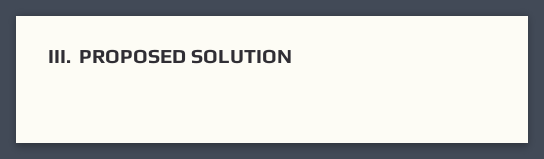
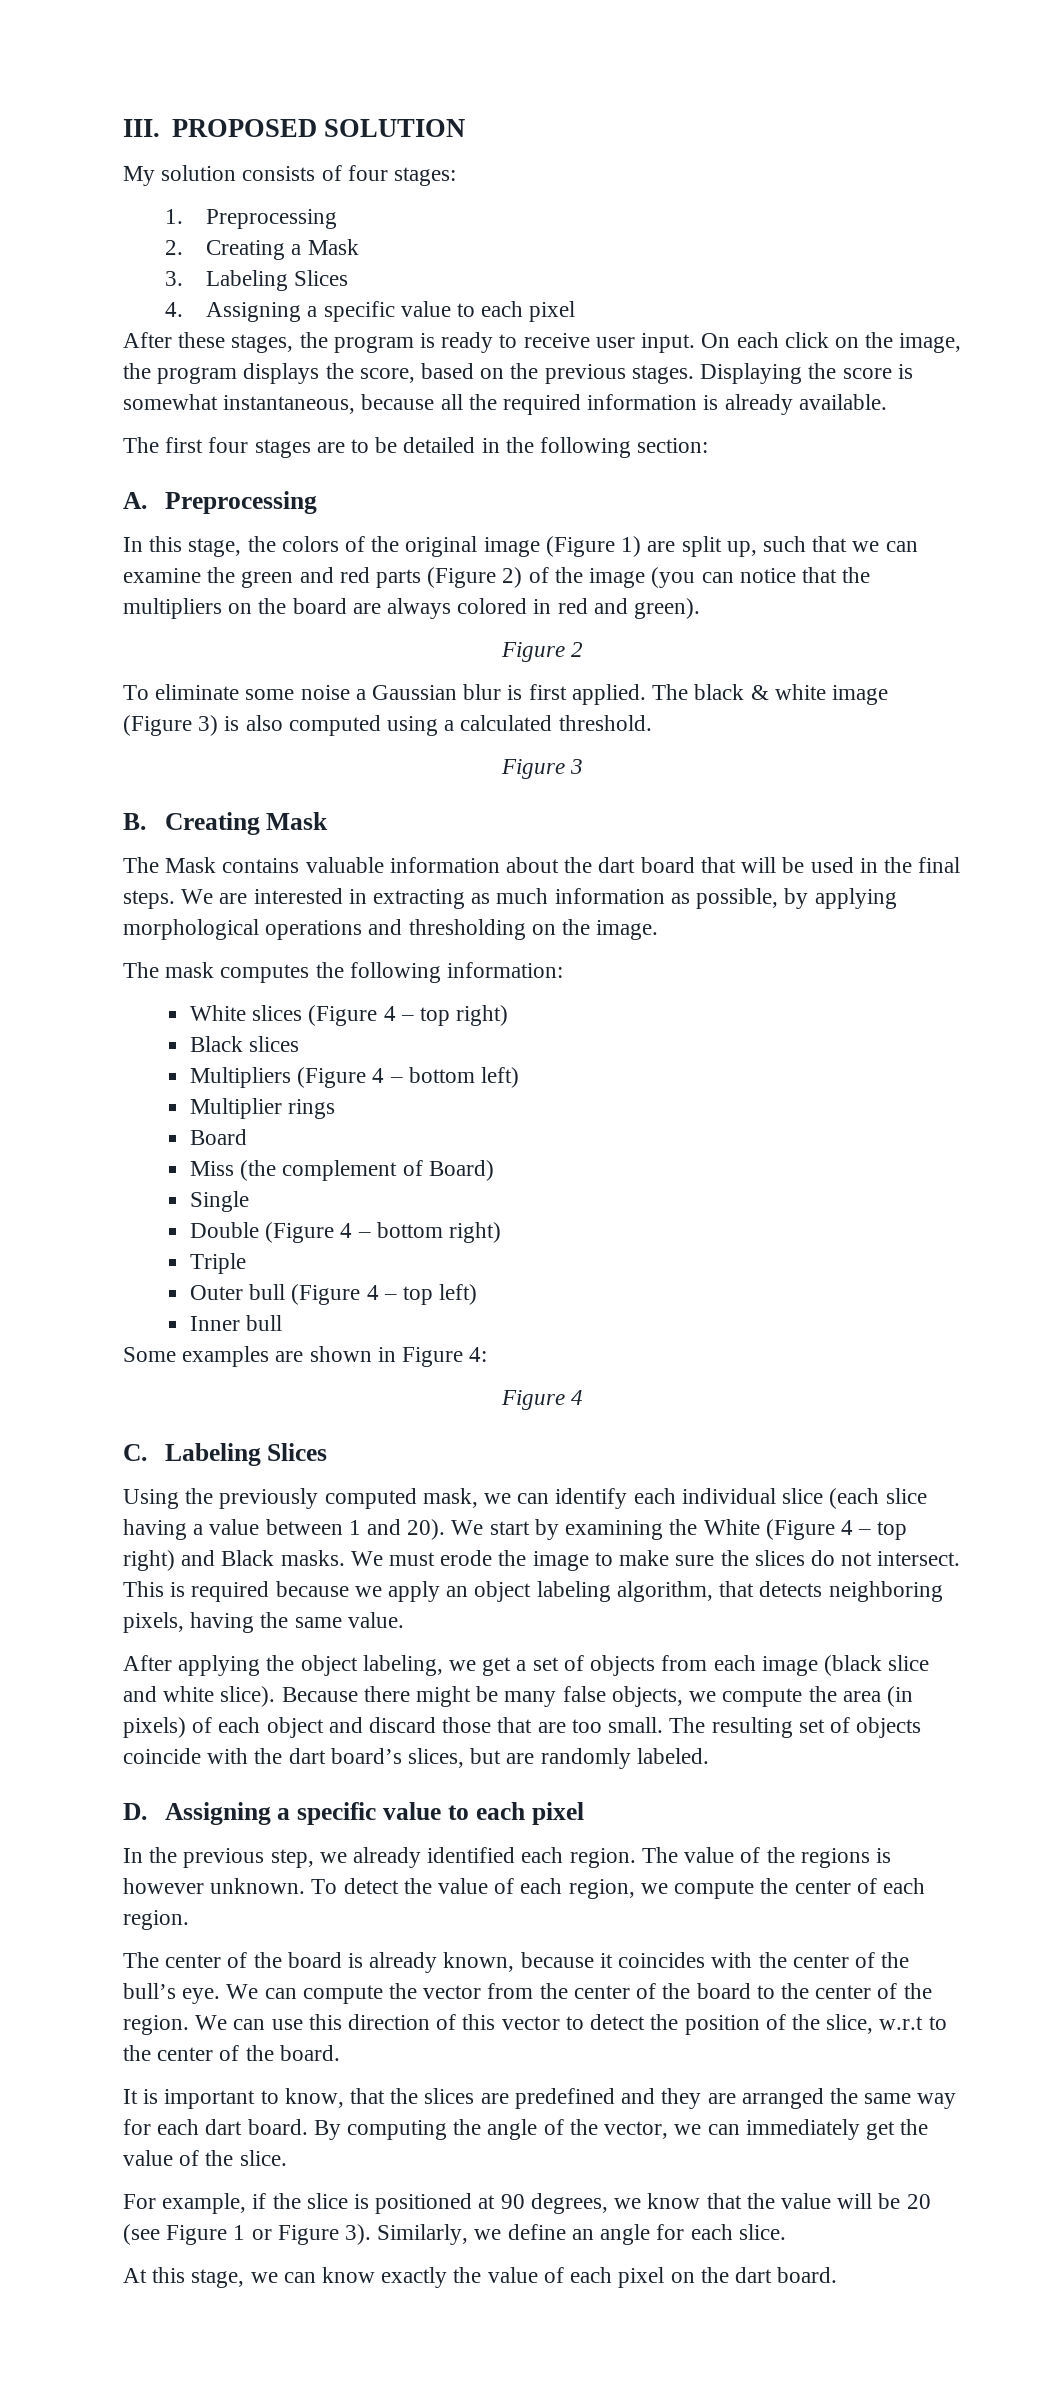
(292, 56) none -> [123,165,457,186] [164,209,338,229] [164,239,359,260] [164,270,349,291] [164,301,576,322] [123,332,962,353] [123,363,913,384] [123,394,887,415] [123,437,709,458] [123,491,317,514] [123,536,918,557] [123,567,871,588] [123,598,701,619] [500,642,584,662] [123,684,888,705] [123,715,652,736] [500,759,584,779] [123,812,329,835] [123,857,961,873] [123,888,897,909] [123,919,659,940] [123,962,564,983] [189,1005,509,1026] [189,1036,300,1052] [189,1067,519,1088] [189,1098,336,1119] [189,1129,247,1145] [189,1160,494,1181] [189,1191,249,1212] [189,1222,501,1243] [189,1253,246,1274] [189,1284,478,1305] [189,1315,283,1331] [123,1346,488,1367] [500,1390,584,1410] [123,1443,328,1466] [123,1488,927,1509] [123,1519,908,1540] [123,1550,961,1571] [123,1581,943,1602] [123,1612,404,1633] [123,1655,930,1676] [123,1686,913,1707] [123,1717,922,1738] [123,1748,709,1769] [123,1802,584,1825] [123,1847,891,1868] [123,1878,925,1899] [123,1910,189,1930] [123,1952,910,1973] [123,1983,932,2004] [123,2014,947,2035] [123,2045,340,2061] [123,2088,957,2109] [123,2119,929,2140] [123,2150,287,2166] [123,2193,931,2214] [123,2224,786,2245] [123,2267,838,2288] // My solution consists of four stages: // 1. Preprocessing // 2. Creating a Mask // 3. Labeling Slices // 4. Assigning a specific value to each pixel // After these stages, the program is ready to receive user input. On each click on the image, the program displays the score, based on the previous stages. Displaying the score is somewhat instantaneous, because all the required information is already available. // The first four stages are to be detailed in the following section: // A. Preprocessing // In this stage, the colors of the original image (Figure 1) are split up, such that we can examine the green and red parts (Figure 2) of the image (you can notice that the multipliers on the board are always colored in red and green). // Figure 2 // To eliminate some noise a Gaussian blur is first applied. The black & white image (Figure 3) is also computed using a calculated threshold. // Figure 3 // B. Creating Mask // The Mask contains valuable information about the dart board that will be used in the final steps. We are interested in extracting as much information as possible, by applying morphological operations and thresholding on the image. // The mask computes the following information: // White slices (Figure 4 – top right) // Black slices // Multipliers (Figure 4 – bottom left) // Multiplier rings // Board // Miss (the complement of Board) // Single // Double (Figure 4 – bottom right) // Triple // Outer bull (Figure 4 – top left) // Inner bull // Some examples are shown in Figure 4: // Figure 4 // C. Labeling Slices // Using the previously computed mask, we can identify each individual slice (each slice having a value between 1 and 20). We start by examining the White (Figure 4 – top right) and Black masks. We must erode the image to make sure the slices do not intersect. This is required because we apply an object labeling algorithm, that detects neighboring pixels, having the same value. // After applying the object labeling, we get a set of objects from each image (black slice and white slice). Because there might be many false objects, we compute the area (in pixels) of each object and discard those that are too small. The resulting set of objects coincide with the dart board’s slices, but are randomly labeled. // D. Assigning a specific value to each pixel // In the previous step, we already identified each region. The value of the regions is however unknown. To detect the value of each region, we compute the center of each region. // The center of the board is already known, because it coincides with the center of the bull’s eye. We can compute the vector from the center of the board to the center of the region. We can use this direction of this vector to detect the position of the slice, w.r.t to the center of the board. // It is important to know, that the slices are predefined and they are arranged the same way for each dart board. By computing the angle of the vector, we can immediately get the value of the slice. // For example, if the slice is positioned at 90 degrees, we know that the value will be 20 (see Figure 1 or Figure 3). Similarly, we define an angle for each slice. // At this stage, we can know exactly the value of each pixel on the dart board.

